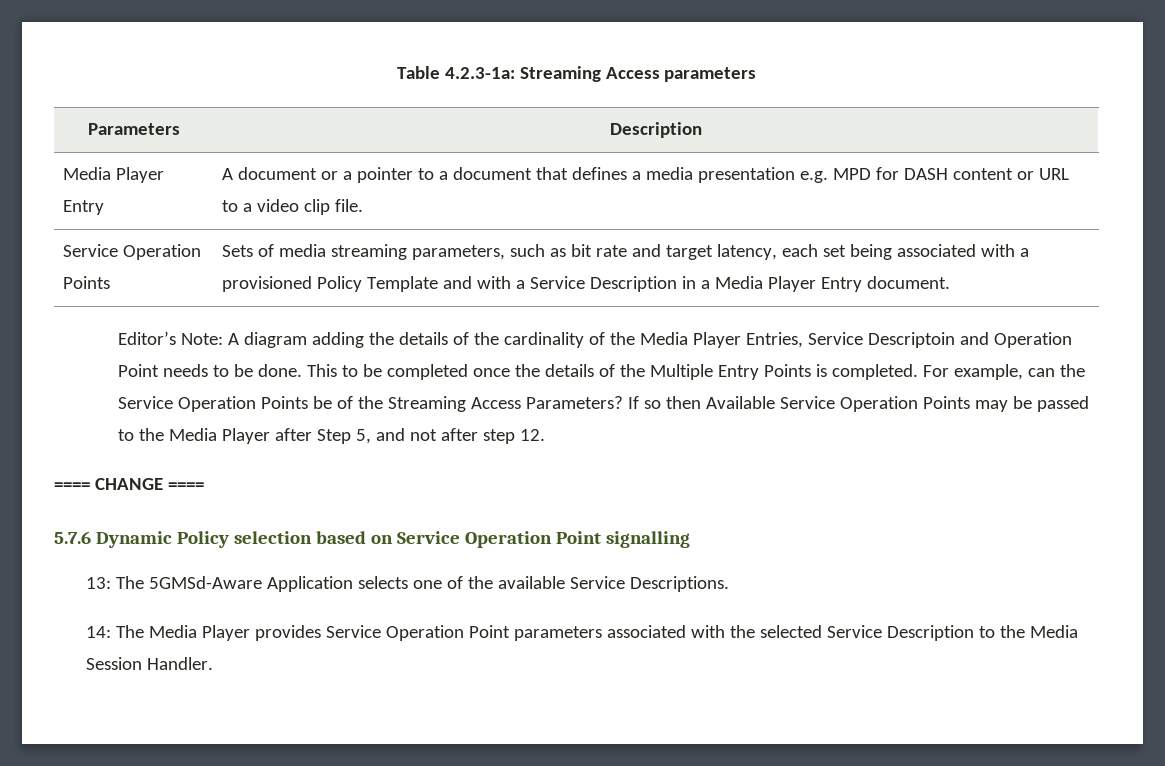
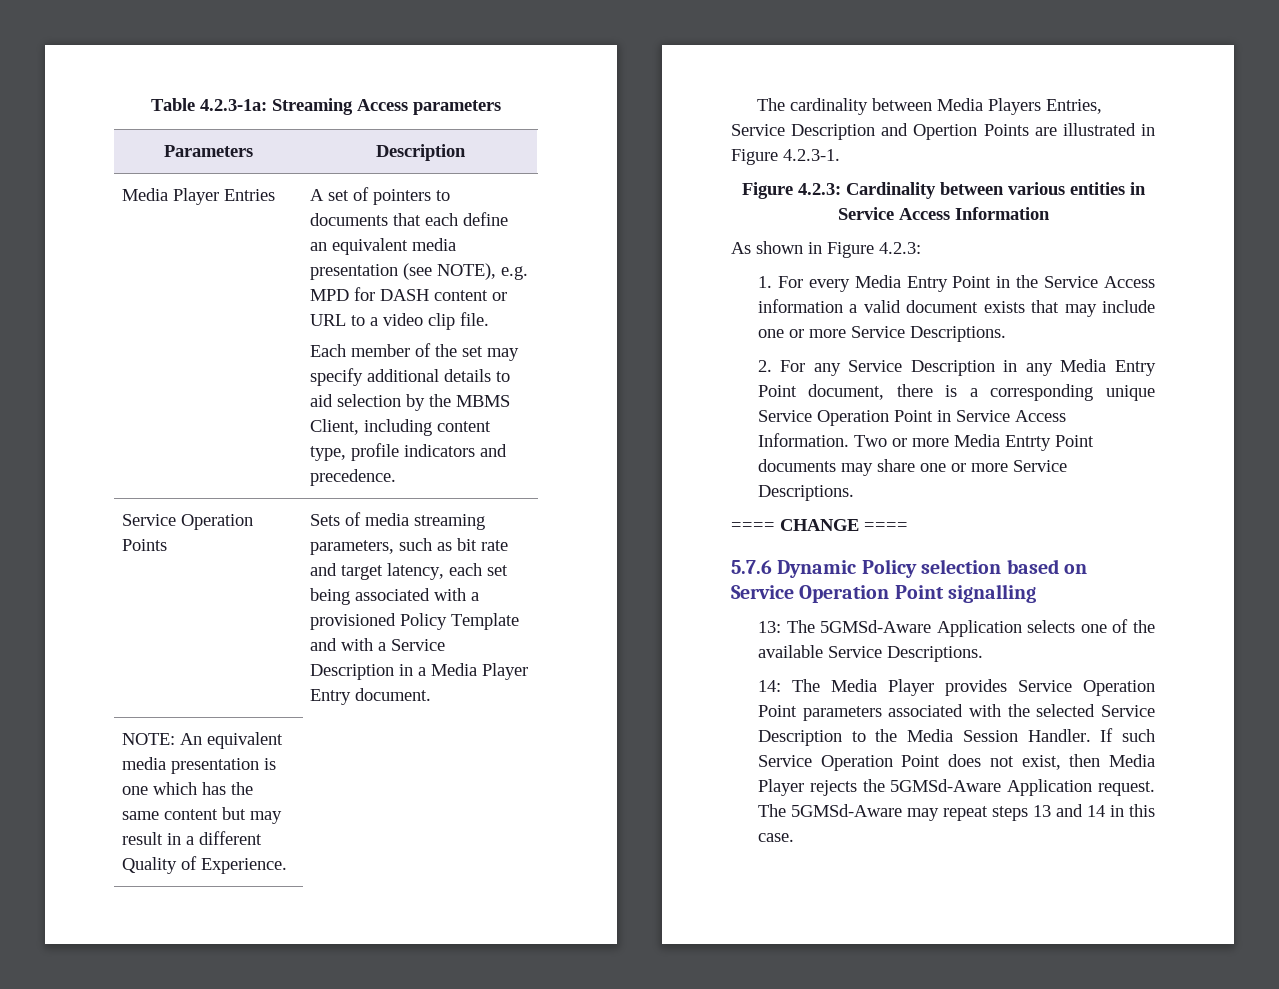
[63,200,105,215] [222,167,796,183] Entry | A document or a pointer to a document that defines a media presentation -> [224,189,276,201] [310,187,451,205] [310,212,509,226] [310,238,457,255] [310,263,497,280] Entries | A set of pointers to documents that each define an equivalent media presentation (see NOTE),
(364, 205) none -> [310,343,520,361] [310,368,511,386] [310,394,511,411] [310,419,492,436] [310,443,508,461] [310,469,397,486] // Each member of the set may specify additional details to aid selection by the MBMS Client, including content type, profile indicators and precedence.
[117,331,1072,348] [117,364,1085,380] [117,396,1089,412] [117,428,545,444] // Editor’s Note: A diagram adding the details of the cardinality of the Media Player Entries, Service Descriptoin and Operation Point needs to be done. This to be completed once the details of the Multiple Entry Points is completed. For example, can the Service Operation Points be of the Streaming Access Parameters? If so then Available Service Operation Points may be passed to the Media Player after Step 5, and not after step 12. -> [122,732,284,749] [122,757,277,774] [122,782,254,795] [122,807,283,824] [122,831,263,845] [122,856,288,874] [757,98,1103,115] [731,123,1155,140] [731,149,840,165] [741,182,1146,199] [837,207,1050,220] [731,241,921,258] [757,275,1155,292] [757,299,1155,317] [757,326,1006,342] [757,359,1156,376] [757,384,1155,401] [757,410,1066,426] [757,433,1094,451] [757,459,1067,476] [757,485,854,501] // NOTE: An equivalent media presentation is one which has the same content but may result in a different Quality of Experience. // The cardinality between Media Players Entries, Service Description and Opertion Points are illustrated in Figure 4.2.3-1. // Figure 4.2.3: Cardinality between various entities in Service Access Information // As shown in Figure 4.2.3: // 1. For every Media Entry Point in the Service Access information a valid document exists that may include one or more Service Descriptions. // 2. For any Service Description in any Media Entry Point document, there is a corresponding unique Service Operation Point in Service Access Information. Two or more Media Entrty Point documents may share one or more Service Descriptions.
(213, 663) none -> [1100,728,1155,742] [757,754,1155,771] [757,779,1155,796] [757,804,1155,821] [757,833,794,842] If such Service Operation Point does not exist, then Media Player rejects the 5GMSd-Aware Application request. The 5GMSd-Aware may repeat steps 13 and 14 in this case.

